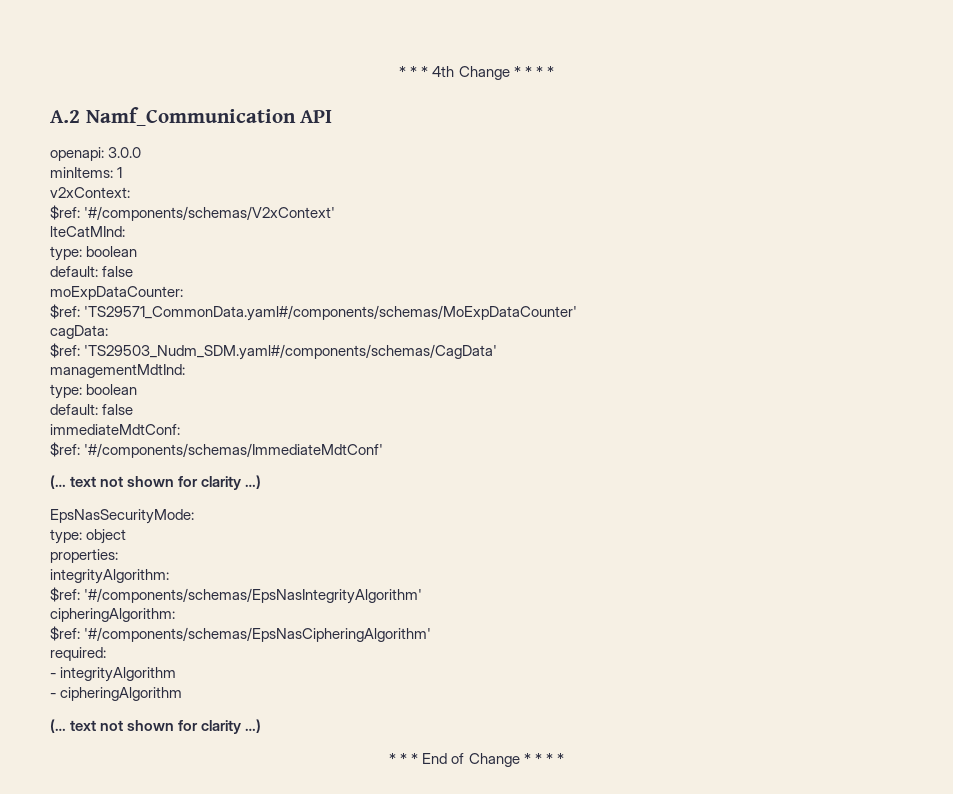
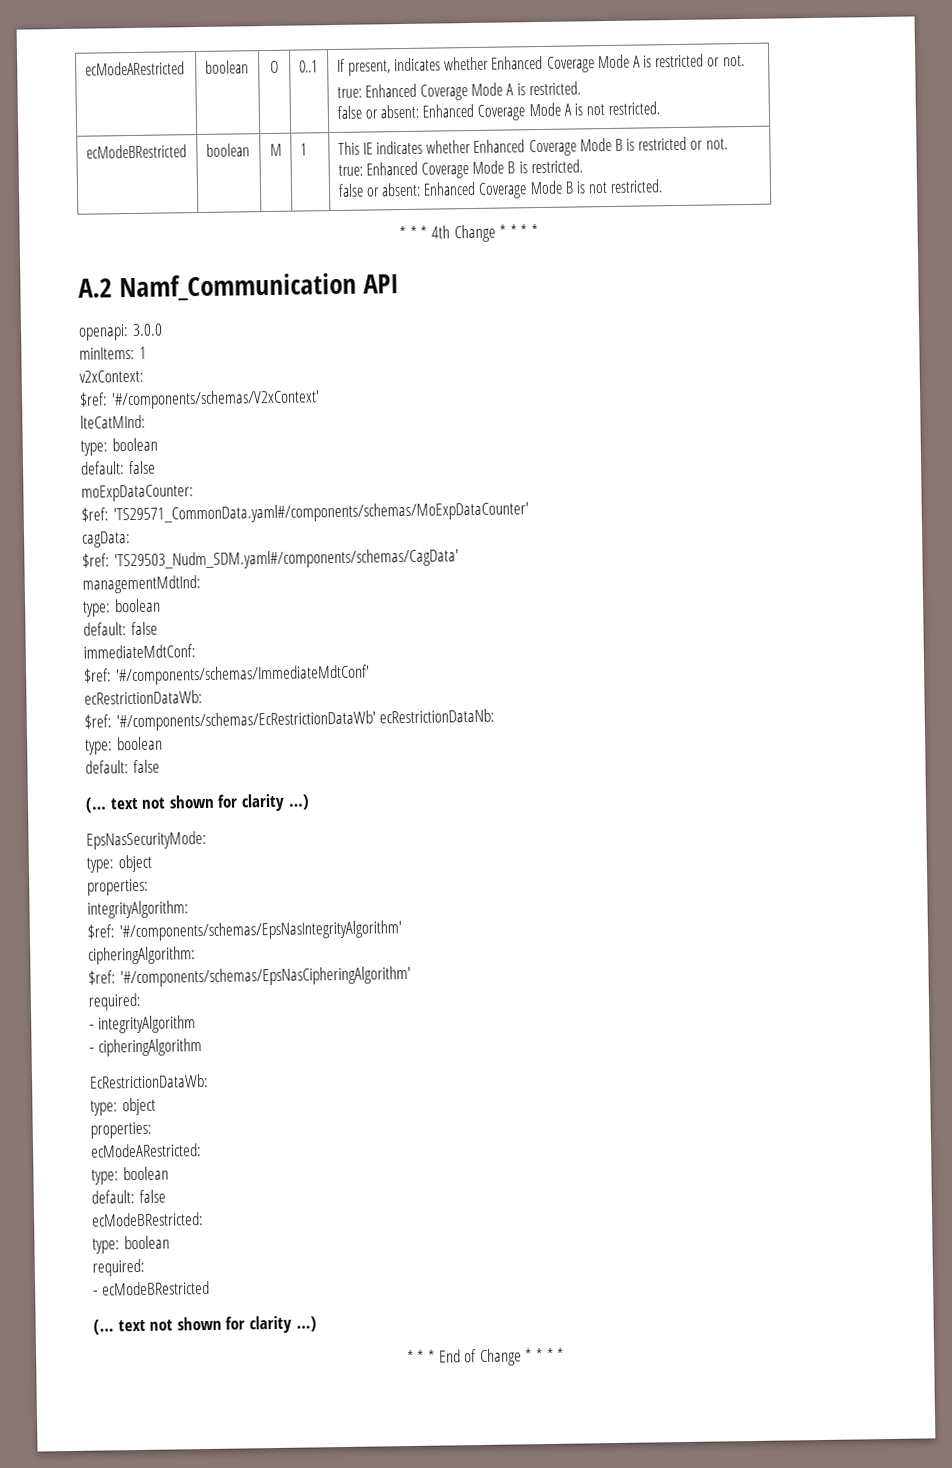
(399, 71) none -> [84,61,185,76] [204,60,249,74] [270,60,279,73] [298,60,318,73] [336,53,745,76] [336,81,581,101] [336,101,661,121] [85,144,187,159] [205,143,250,157] [269,143,282,156] [299,143,307,156] [337,136,728,157] [337,159,583,179] [337,179,664,199] ecModeARestricted | boolean | O | 0..1 | If present, indicates whether Enhanced Coverage Mode A is restricted or not. // true: Enhanced Coverage Mode A is restricted. // false or absent: Enhanced Coverage Mode A is not restricted. // ecModeBRestricted | boolean | M | 1 | This IE indicates whether Enhanced Coverage Mode B is restricted or not. // true: Enhanced Coverage Mode B is restricted. // false or absent: Enhanced Coverage Mode B is not restricted. //
(384, 450) none -> [84,690,203,705] [84,708,496,732] [85,736,163,755] [85,759,160,774] // ecRestrictionDataWb: // $ref: '#/components/schemas/EcRestrictionDataWb' ecRestrictionDataNb: // type: boolean // default: false
(183, 694) none -> [89,1073,209,1089] [90,1097,156,1116] [90,1121,152,1139] [90,1143,202,1158] [91,1166,169,1185] [91,1189,166,1204] [91,1212,204,1227] [92,1235,170,1254] [92,1258,145,1277] [93,1280,210,1296] // EcRestrictionDataWb: // type: object // properties: // ecModeARestricted: // type: boolean // default: false // ecModeBRestricted: // type: boolean // required: // - ecModeBRestricted

